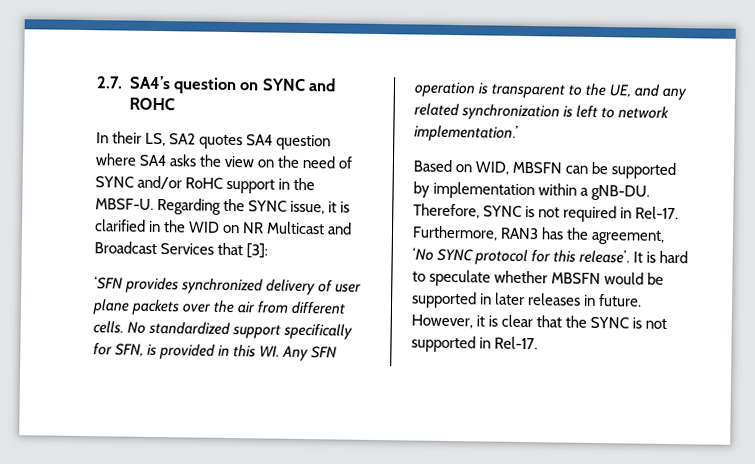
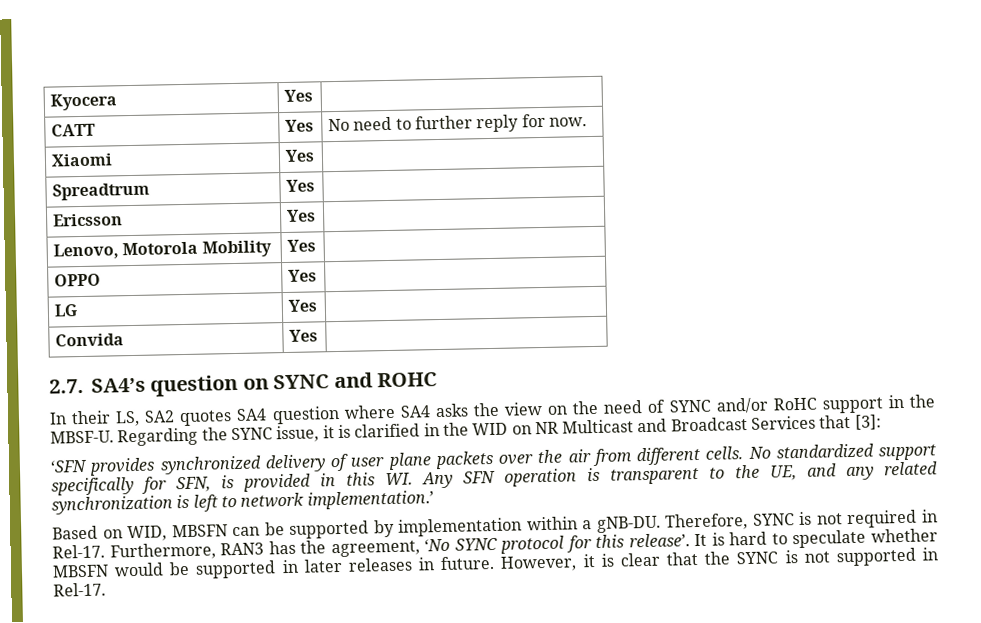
(96, 82) none -> [50,93,118,111] [284,89,314,102] [51,123,97,137] [285,119,315,132] [328,113,587,133] [51,153,114,167] [285,149,316,162] [52,182,151,201] [286,179,316,192] [53,213,124,227] [286,209,317,222] [53,240,272,260] [287,239,317,252] [54,273,102,287] [288,269,318,282] [54,304,79,317] [288,299,318,312] [55,333,125,347] [289,329,319,342] Kyocera | Yes | // CATT | Yes | No need to further reply for now. // Xiaomi | Yes | // Spreadtrum | Yes | // Ericsson | Yes | // Lenovo, Motorola Mobility | Yes | // OPPO | Yes | // LG | Yes | // Convida | Yes | //

